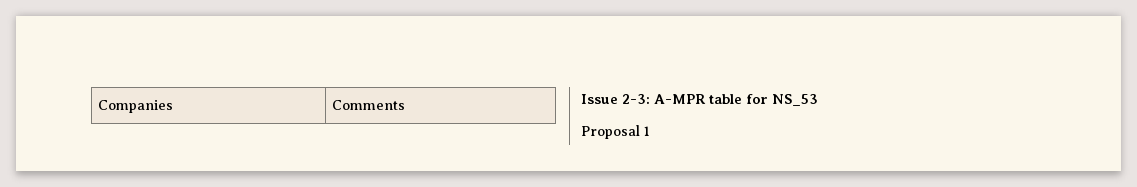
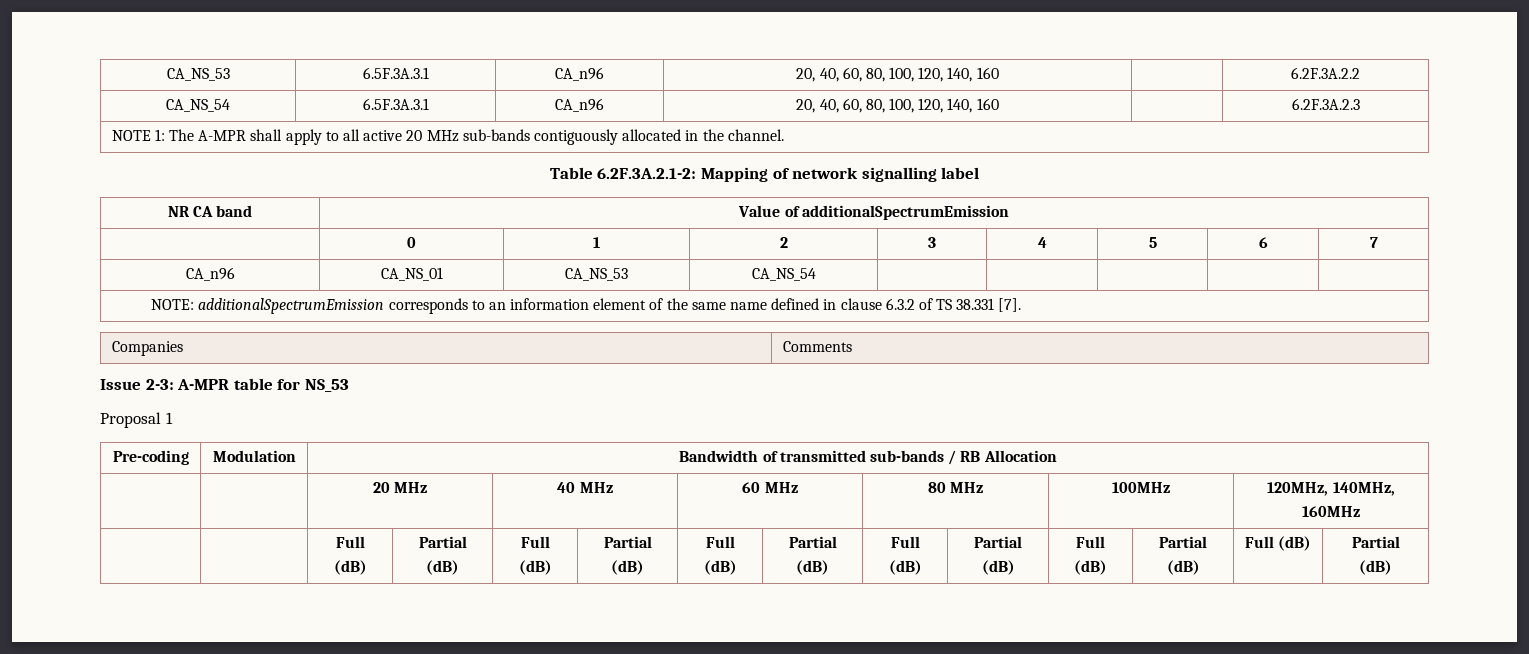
(98, 106) none -> [166,68,230,81] [362,67,429,79] [555,67,604,81] [796,67,999,82] [1291,67,1360,79] [166,99,230,112] [362,98,429,110] [555,98,604,112] [796,98,999,113] [1291,98,1360,110] [111,129,784,145] [549,167,980,182] [167,205,253,217] [738,205,1009,220] [407,237,416,248] [593,237,600,248] [779,237,788,248] [928,237,936,248] [1037,237,1047,248] [1148,237,1157,248] [1258,237,1268,248] [1369,237,1378,248] [185,267,235,281] [380,267,443,281] [565,268,628,281] [751,268,816,281] [151,298,1022,314] CA_NS_53 | 6.5F.3A.3.1 | CA_n96 | 20, 40, 60, 80, 100, 120, 140, 160 | | 6.2F.3A.2.2 // CA_NS_54 | 6.5F.3A.3.1 | CA_n96 | 20, 40, 60, 80, 100, 120, 140, 160 | | 6.2F.3A.2.3 // NOTE 1: The A-MPR shall apply to all active 20 MHz sub-bands contiguously allocated in the channel. // Table 6.2F.3A.2.1-2: Mapping of network signalling label // NR CA band | Value of additionalSpectrumEmission // | 0 | 1 | 2 | 3 | 4 | 5 | 6 | 7 // CA_n96 | CA_NS_01 | CA_NS_53 | CA_NS_54 | | | | | // NOTE: additionalSpectrumEmission corresponds to an information element of the same name defined in clause 6.3.2 of TS 38.331 [7]. //
(650, 131) none -> [112,450,189,465] [212,450,296,462] [679,450,1057,465] [372,482,428,493] [557,482,613,493] [742,482,798,493] [927,482,984,493] [1112,482,1170,493] [1267,482,1395,496] [1302,506,1360,517] [335,536,365,548] [333,560,367,575] [418,536,467,548] [426,560,459,575] [520,536,550,548] [518,560,552,575] [603,536,652,548] [611,560,644,575] [705,536,735,548] [703,560,737,575] [788,536,837,548] [796,560,829,575] [890,536,920,548] [888,560,922,575] [974,536,1022,548] [981,560,1015,575] [1076,536,1105,548] [1074,560,1107,575] [1159,536,1207,548] [1166,560,1200,575] [1244,536,1312,551] [1351,536,1400,548] [1359,560,1392,575] // Pre-coding | Modulation | Bandwidth of transmitted sub-bands / RB Allocation // | | 20 MHz | 40 MHz | 60 MHz | 80 MHz | 100MHz | 120MHz, 140MHz, 160MHz // | | Full (dB) | Partial (dB) | Full (dB) | Partial (dB) | Full (dB) | Partial (dB) | Full (dB) | Partial (dB) | Full (dB) | Partial (dB) | Full (dB) | Partial (dB)

